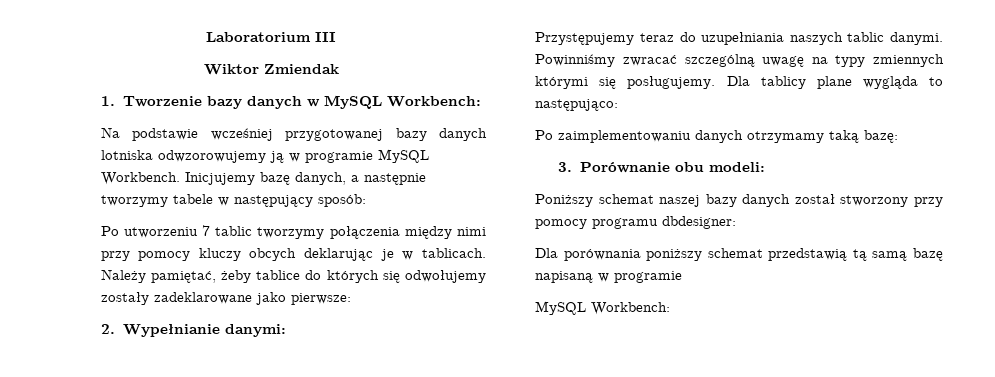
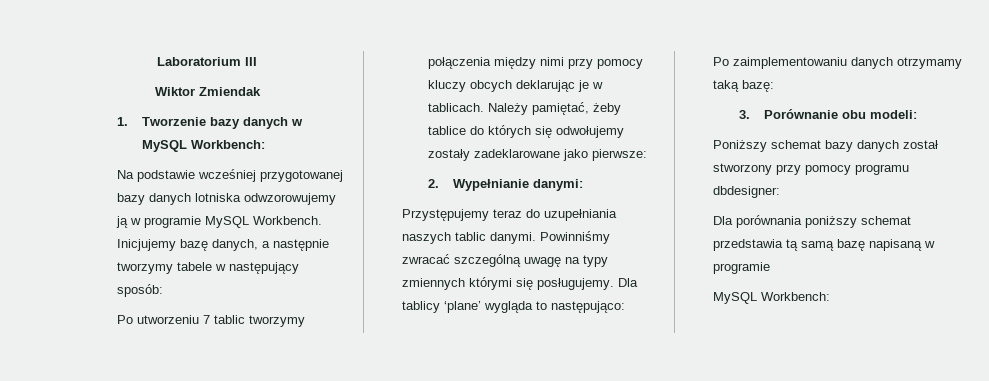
[816,76,852,89] plane -> [444,301,482,313] ‘plane’
[659,195,701,207] naszej -> (822, 144) none
[768,248,848,261] przedstawią -> [713,239,784,251] przedstawia

